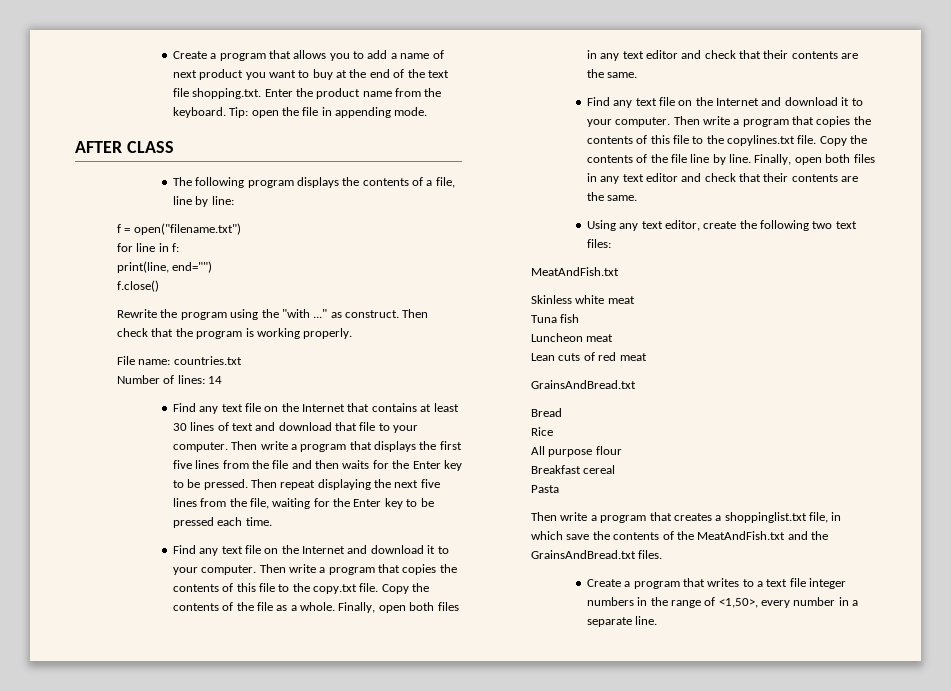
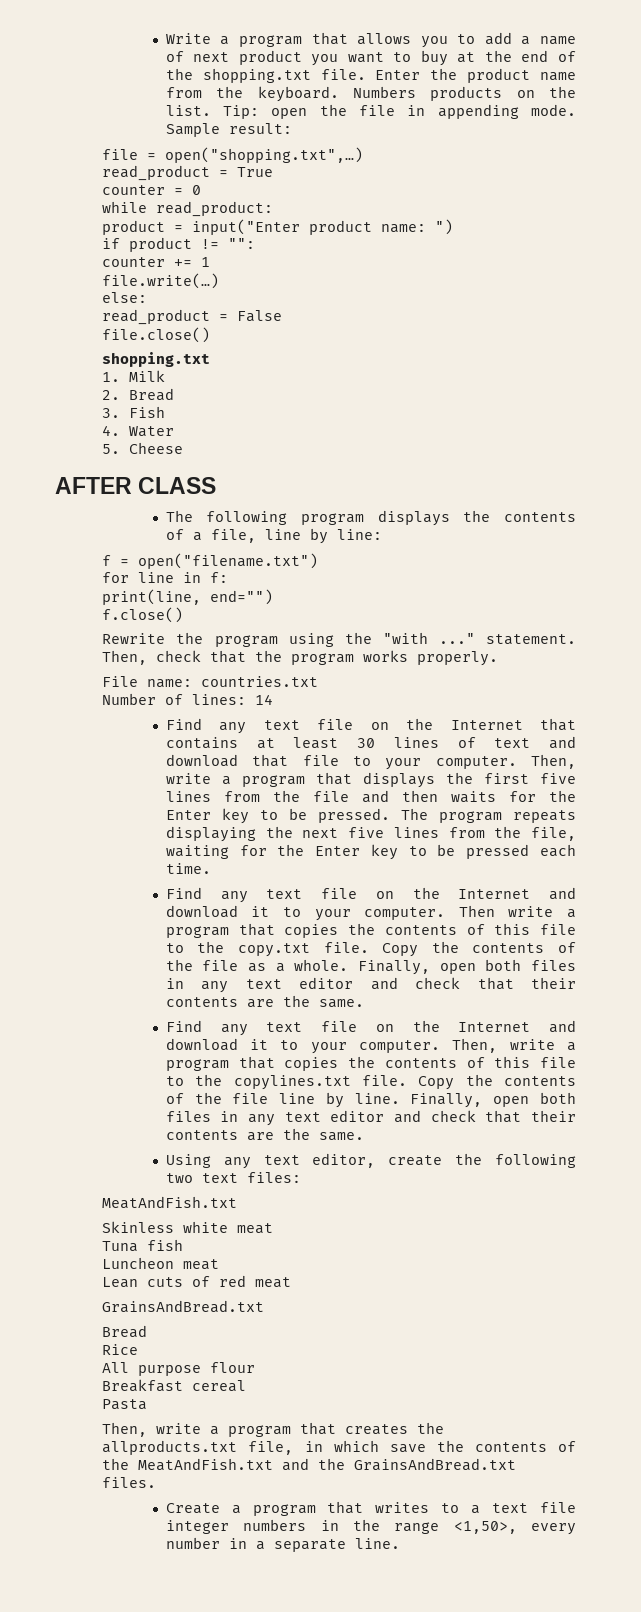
[172,51,207,59] Create -> [165,33,211,44] Write
[427,70,449,78] [172,88,262,99] text file shopping.txt. -> [202,68,366,83] shopping.txt file.
(226, 112) none -> [352,86,576,101] [165,105,211,116] Numbers products on the list.
(428, 111) none -> [165,123,292,137] [102,147,364,163] [102,165,274,181] [102,185,202,195] [102,201,274,217] [102,219,454,235] [102,237,256,252] [102,257,211,267] [102,273,220,289] [102,292,148,303] [102,309,283,325] [102,327,211,343] [102,352,211,367] [102,370,166,382] [102,388,175,401] [102,406,166,418] [102,425,175,437] [102,442,184,454] Sample result: // file = open("shopping.txt",…) // read_product = True // counter = 0 // while read_product: // product = input("Enter product name: ") // if product != "": // counter += 1 // file.write(…) // else: // read_product = False // file.close() // shopping.txt // 1. Milk // 2. Bread // 3. Fish // 4. Water // 5. Cheese
[330,309,429,318] as construct. Then -> [486,634,576,645] [102,650,148,665] statement. Then,
[245,328,300,339] is working -> [363,650,409,662] works
[231,441,258,450] Then -> [530,754,576,769] Then,
[250,479,316,490] Then repeat -> [400,808,576,823] The program repeats
[673,116,700,125] Then -> [452,1038,498,1053] Then,
[531,512,558,521] Then -> [102,1422,148,1437] Then,
[715,512,807,523] a shoppinglist.txt -> [417,1422,445,1434] [102,1440,238,1455] the allproducts.txt
[704,597,716,606] of -> (440, 1528) none

